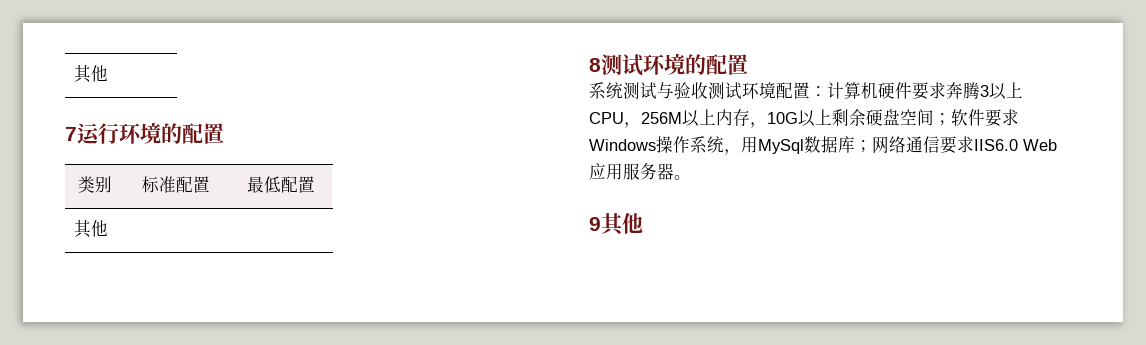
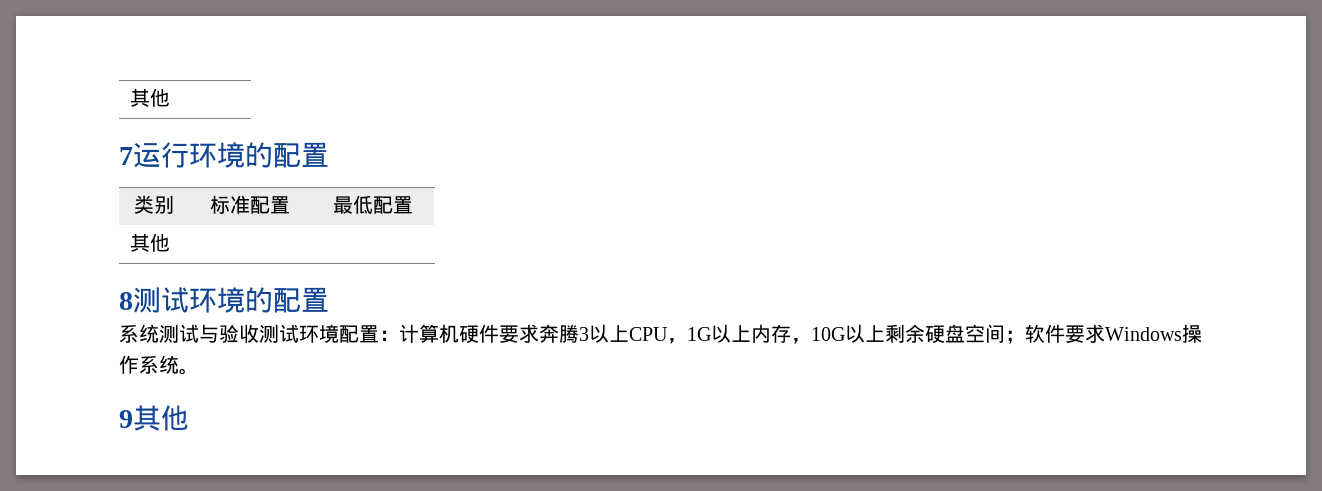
[641,112,682,124] 256M -> [687,327,711,341] 1G
[724,136,1057,155] [589,163,674,180] ，用MySql数据库；网络通信要求IIS6.0 Web应用服务器 -> (179, 364) none

